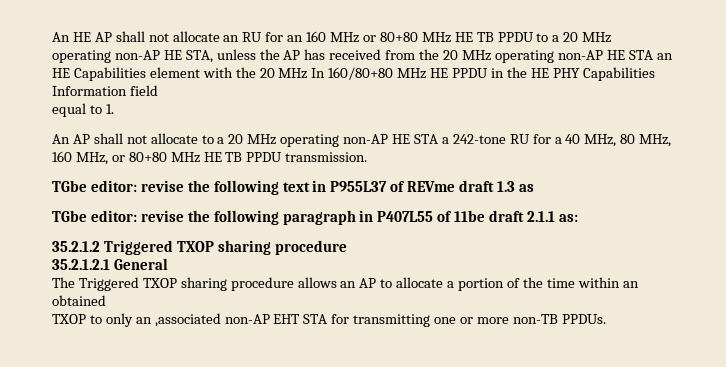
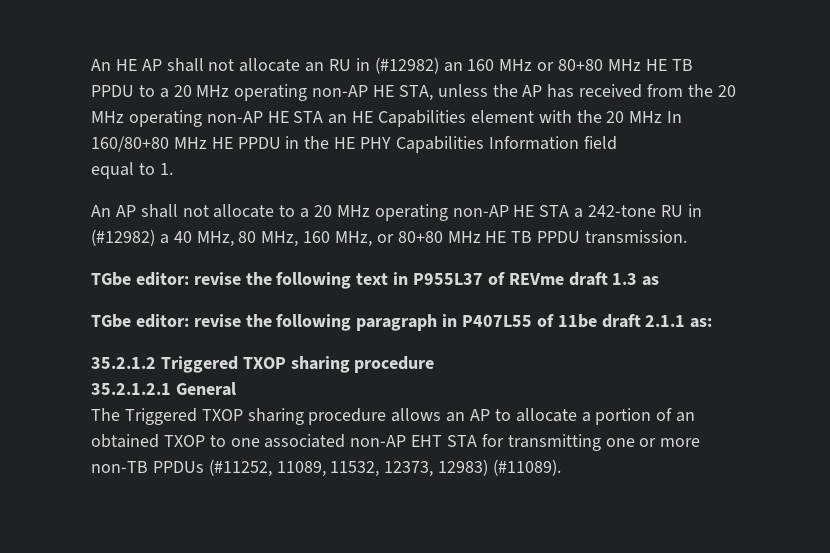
[265,32,284,42] for -> [355,57,439,74] in (#12982)
[532,134,551,144] for -> [687,204,702,217] [91,229,155,246] in (#12982)
[522,277,620,288] the time within -> (673, 414) none
(106, 300) // -> (159, 441) none
[105,313,221,327] only an ,associated -> [230,434,346,448] one associated
[561,314,606,324] PPDUs. -> [152,459,562,477] PPDUs (#11252, 11089, 11532, 12373, 12983) (#11089).

